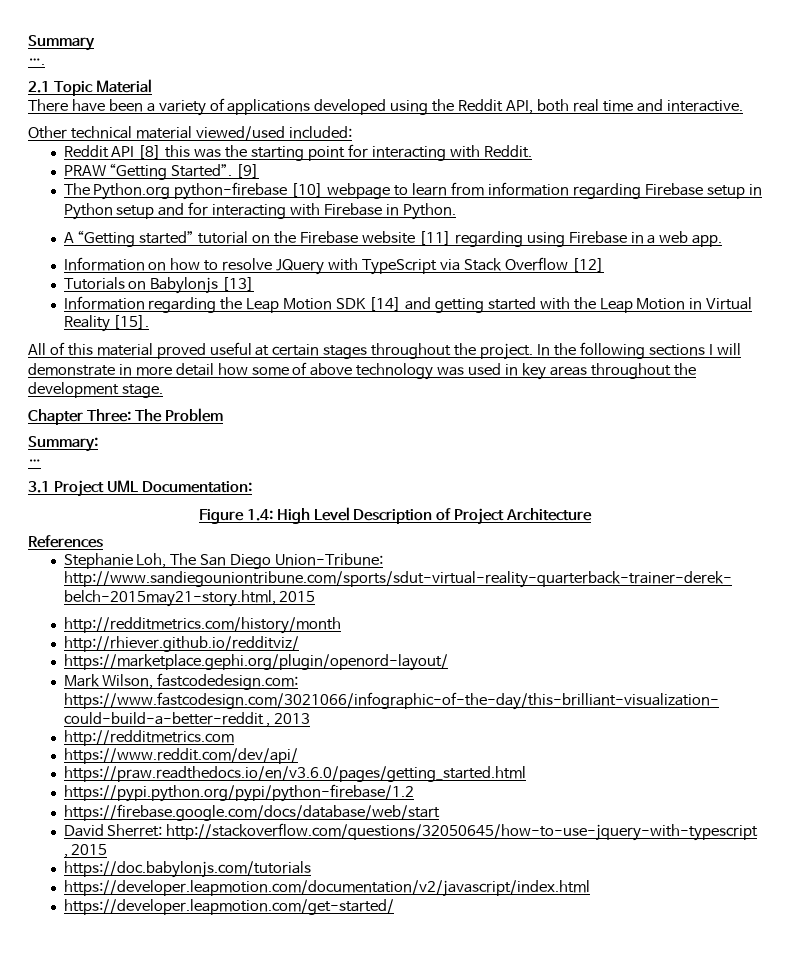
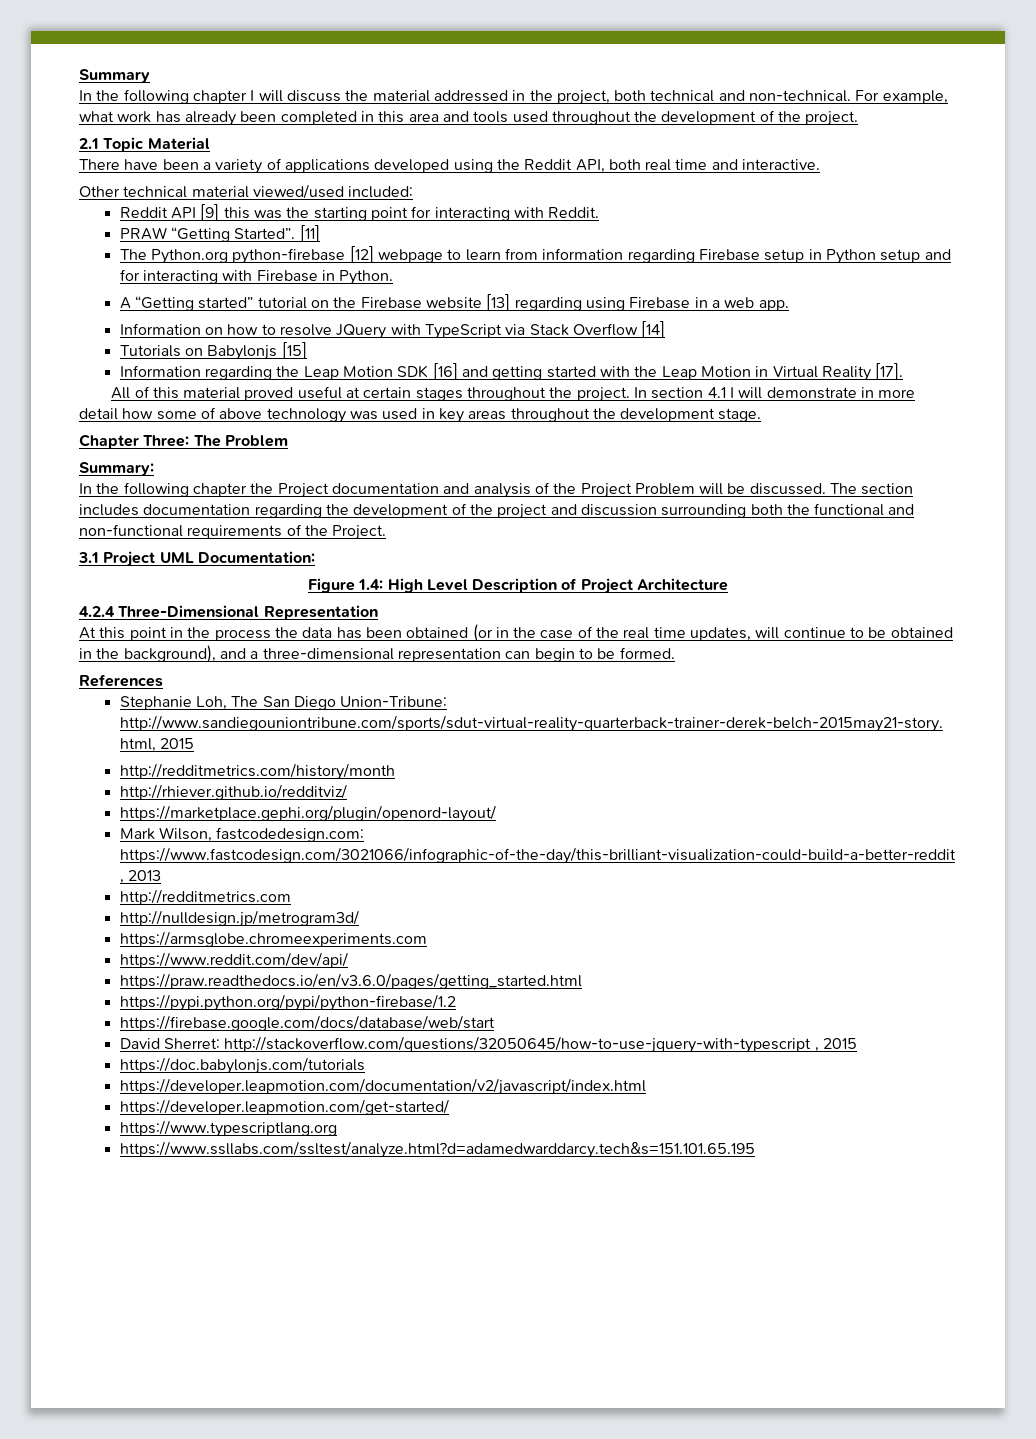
[28,58,45,65] …. -> [79,89,948,105] [79,110,859,126] In the following chapter I will discuss the material addressed in the project, both technical and non-technical. For example, what work has already been completed in this area and tools used throughout the development of the project.
[138,145,162,159] [8] -> [200,204,220,221] [9]
[236,164,260,178] [9] -> [299,225,320,242] [11]
[291,183,324,197] [10] -> [349,246,374,263] [12]
[418,231,451,245] [11] -> [486,294,511,311] [13]
[571,258,604,272] [12] -> [641,321,666,338] [14]
[222,277,255,291] [13] -> [281,342,307,359] [15]
[369,297,402,311] [14] -> [432,363,458,380] [16]
[113,315,150,329] [15]. -> [875,363,904,380] [17].
[553,342,705,359] the following sections -> [651,387,726,399] section 4.1
[28,459,41,466] … -> [79,482,914,498] [79,503,915,519] [79,524,387,540] In the following chapter the Project documentation and analysis of the Project Problem will be discussed. The section includes documentation regarding the development of the project and discussion surrounding both the functional and non-functional requirements of the Project.
(593, 514) none -> [79,605,378,620] [79,624,953,642] [79,645,675,663] // 4.2.4 Three-Dimensional Representation // At this point in the process the data has been obtained (or in the case of the real time updates, will continue to be obtained in the background), and a three-dimensional representation can begin to be formed.
(234, 738) none -> [119,910,359,927] [119,931,427,947] // http://nulldesign.jp/metrogram3d/ // https://armsglobe.chromeexperiments.com
(394, 907) none -> [119,1120,337,1137] [119,1141,755,1158] // https://www.typescriptlang.org // https://www.ssllabs.com/ssltest/analyze.html?d=adamedwarddarcy.tech&s=151.101.65.195

